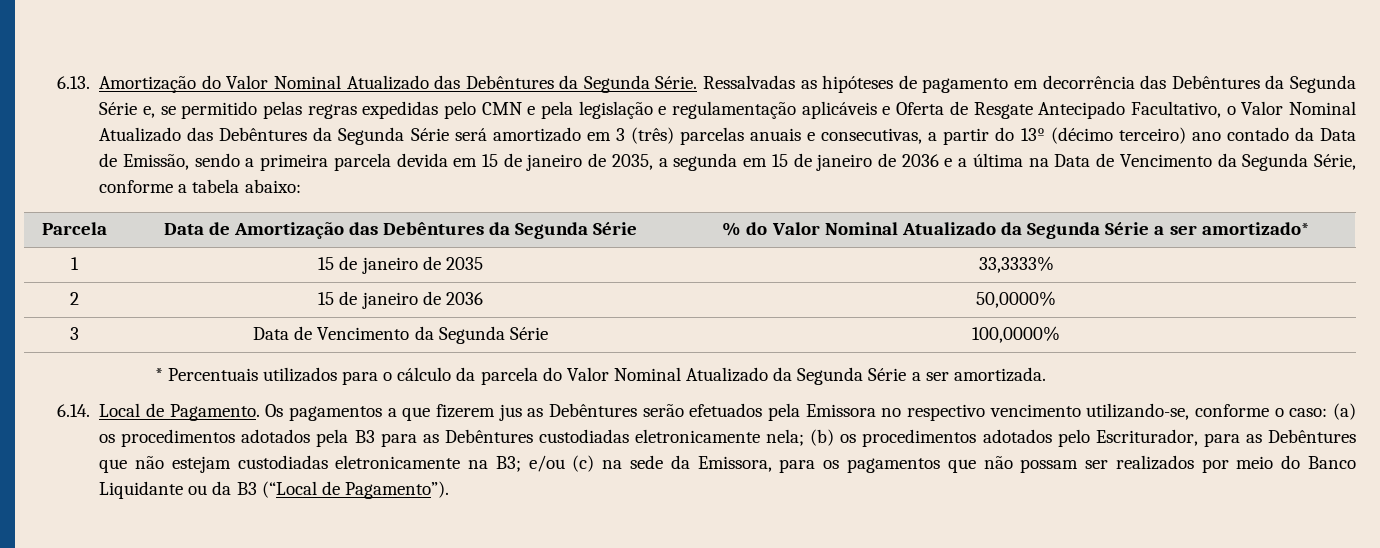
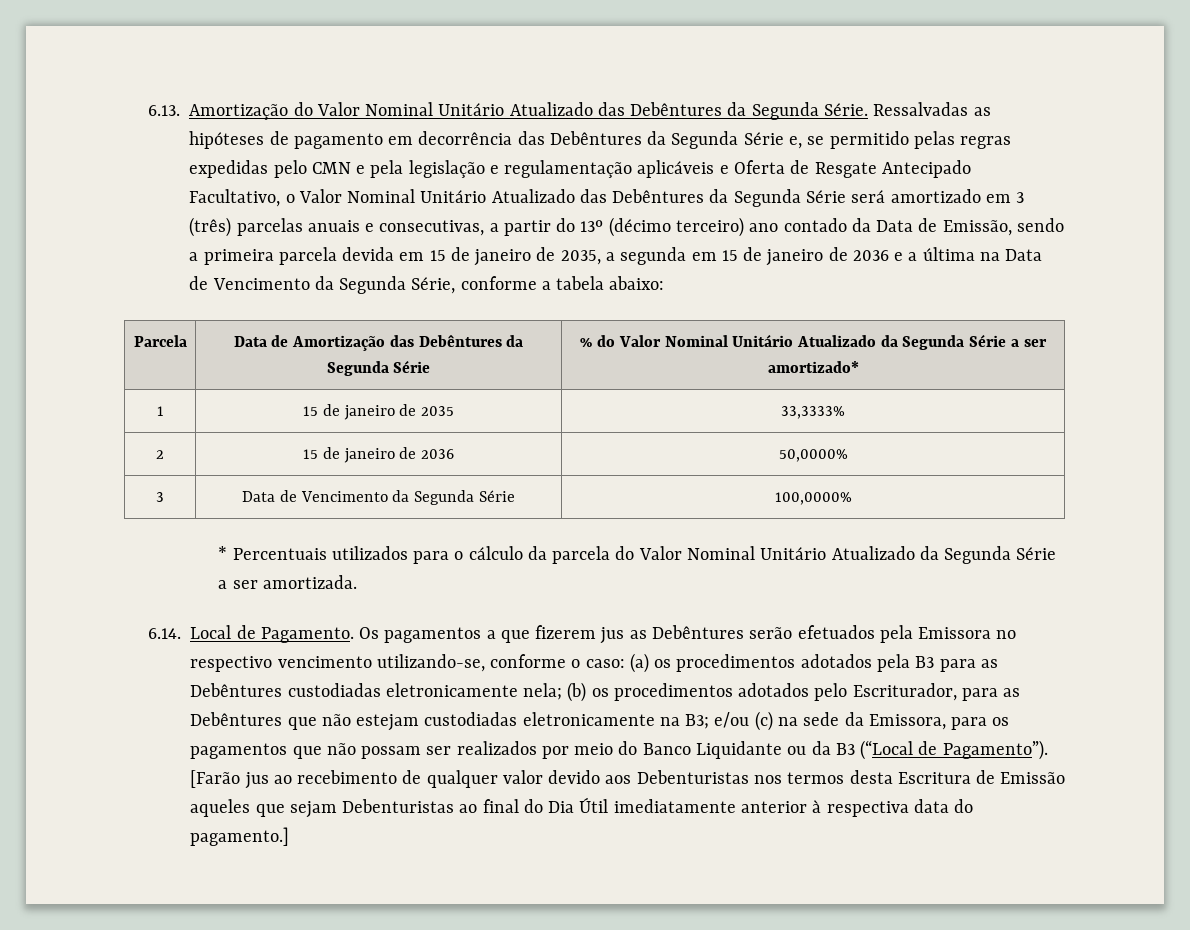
(341, 82) none -> [438,103,505,116] Unitário
(1356, 108) none -> [420,190,487,203] Unitário
(898, 228) none -> [732,334,794,347] Unitário
(681, 374) none -> [760,547,827,560] Unitário
(449, 490) none -> [190,770,1066,789] [190,797,974,818] [190,827,290,846] [Farão jus ao recebimento de qualquer valor devido aos Debenturistas nos termos desta Escritura de Emissão aqueles que sejam Debenturistas ao final do Dia Útil imediatamente anterior à respectiva data do pagamento.]

